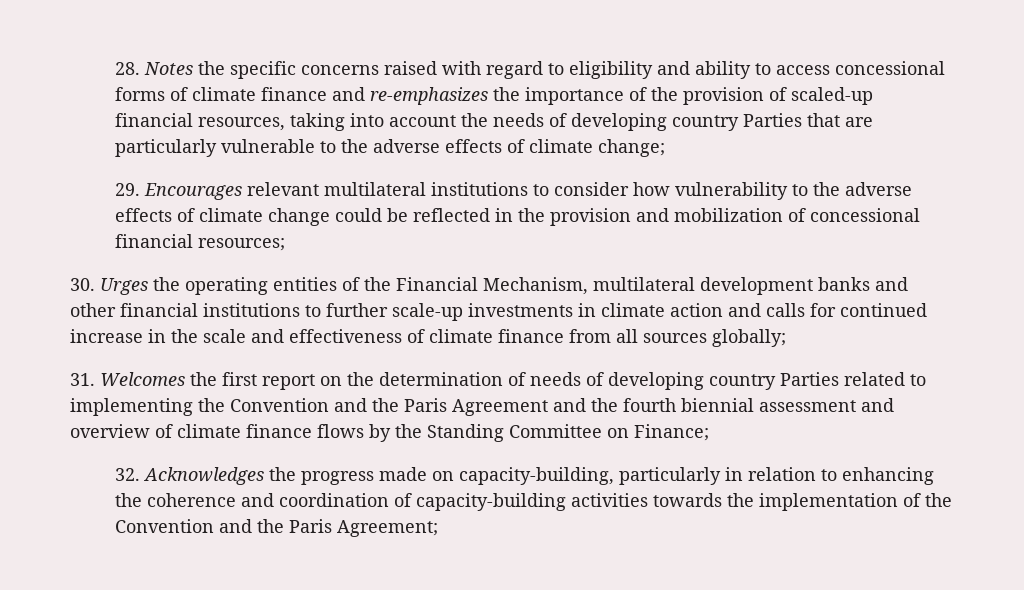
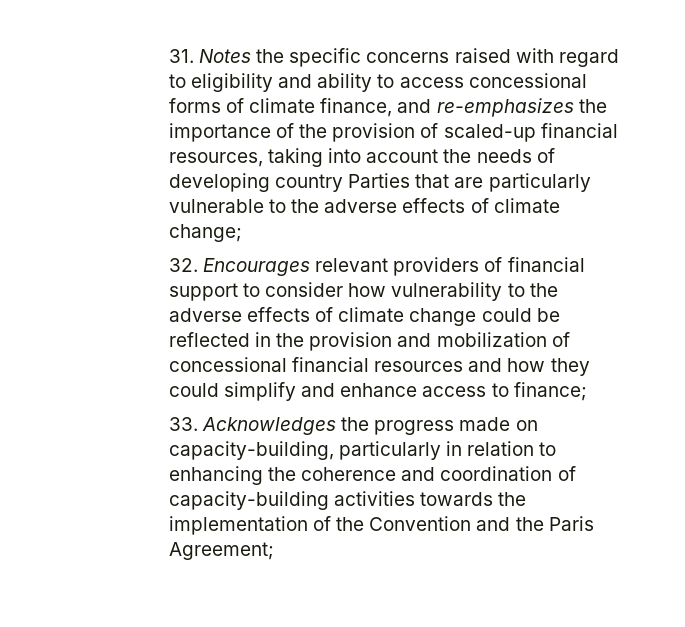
[114,62,140,75] 28. -> [168,49,194,63] 31.
[260,87,327,101] finance -> [320,98,393,117] finance,
[114,183,140,196] 29. -> [168,258,198,272] 32.
[323,182,528,196] multilateral institutions -> [393,257,585,276] [168,283,238,301] providers of financial support
[197,238,285,251] [70,277,909,295] [70,303,928,321] [70,329,787,347] [70,372,927,390] [70,398,895,416] [70,424,710,442] [114,468,140,481] resources; // 30. Urges the operating entities of the Financial Mechanism, multilateral development banks and other financial institutions to further scale-up investments in climate action and calls for continued increase in the scale and effectiveness of climate finance from all sources globally; // 31. Welcomes the first report on the determination of needs of developing country Parties related to implementing the Convention and the Paris Agreement and the fourth biennial assessment and overview of climate finance flows by the Standing Committee on Finance; // 32. -> [374,358,590,376] [168,382,587,401] [168,417,198,431] resources and how they could simplify and enhance access to finance; // 33.

